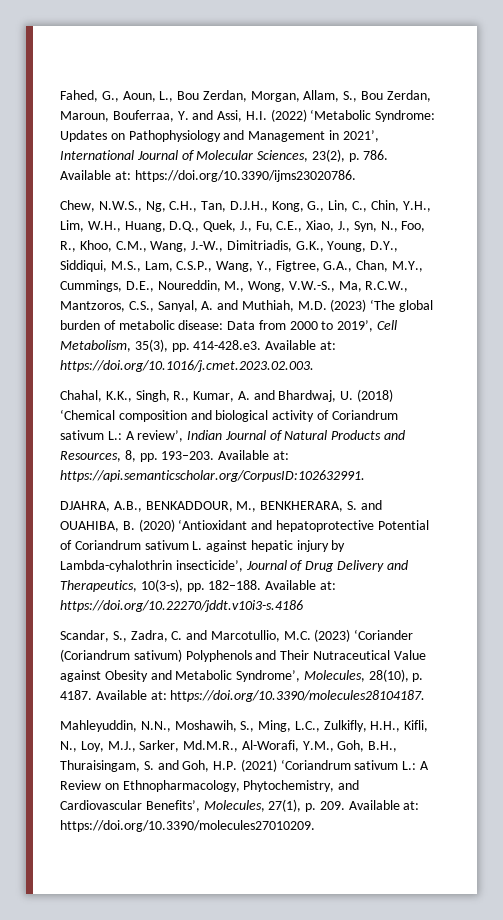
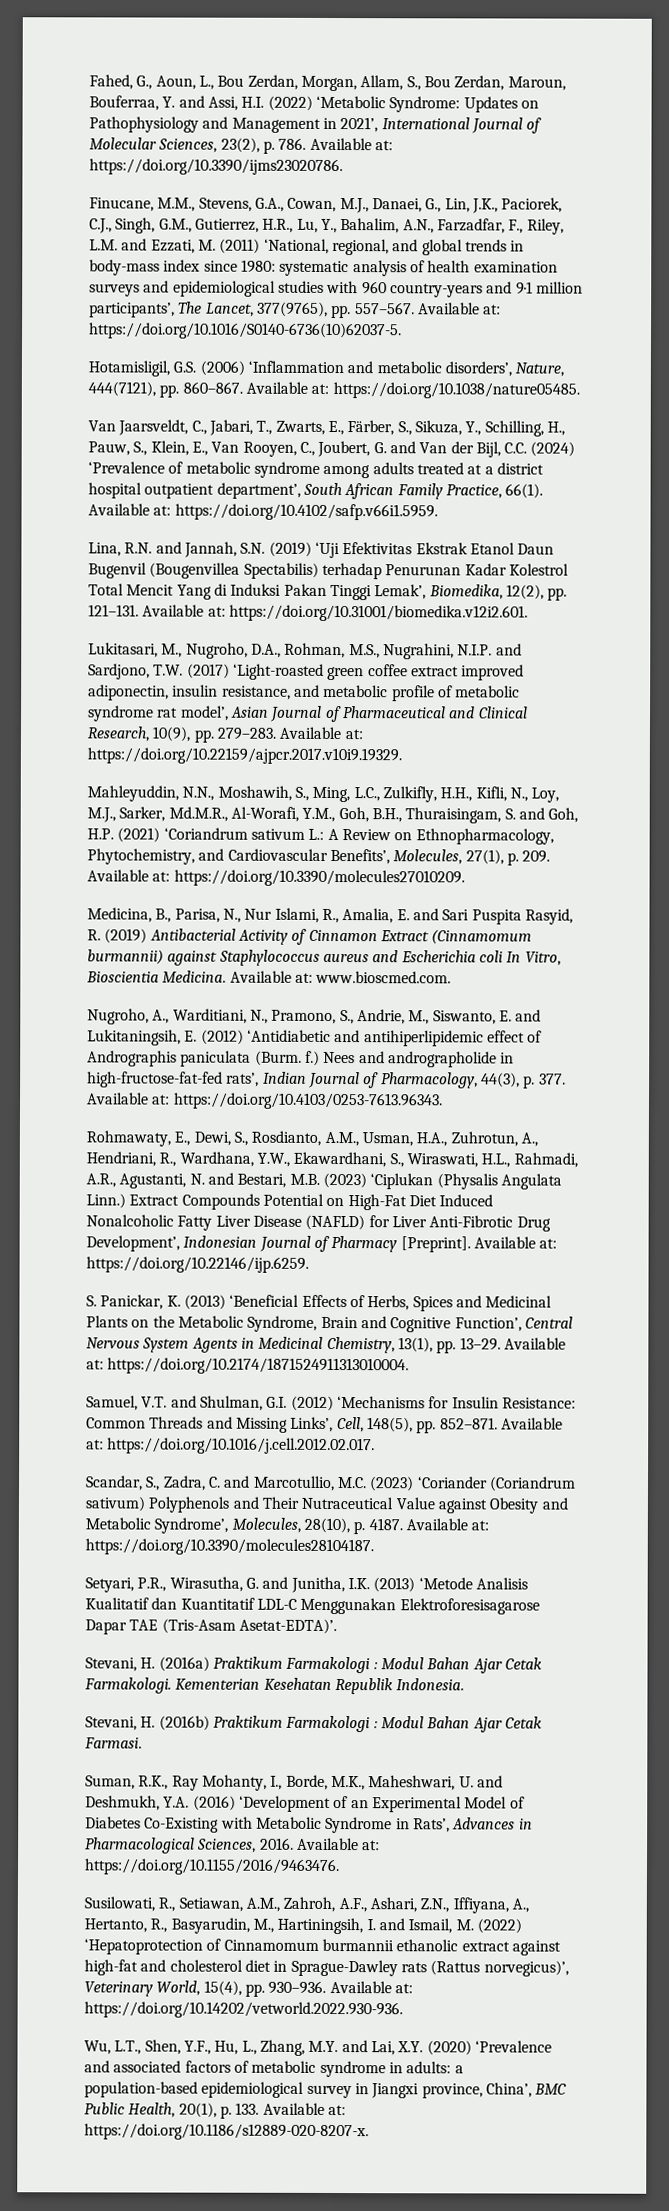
[60,200,431,212] [60,220,426,232] [60,240,399,252] [60,260,424,272] [60,280,409,292] [60,299,434,312] [60,320,398,332] [60,339,336,352] [60,360,314,372] [60,389,394,402] [60,409,398,422] [60,430,406,442] [60,450,289,462] [60,470,365,482] [60,500,382,512] [60,519,429,532] [60,540,346,552] [60,560,408,572] [60,579,336,592] [60,600,303,612] [60,629,414,642] [60,649,426,662] [60,669,424,682] [60,690,426,702] Chew, N.W.S., Ng, C.H., Tan, D.J.H., Kong, G., Lin, C., Chin, Y.H., Lim, W.H., Huang, D.Q., Quek, J., Fu, C.E., Xiao, J., Syn, N., Foo, R., Khoo, C.M., Wang, J.-W., Dimitriadis, G.K., Young, D.Y., Siddiqui, M.S., Lam, C.S.P., Wang, Y., Figtree, G.A., Chan, M.Y., Cummings, D.E., Noureddin, M., Wong, V.W.-S., Ma, R.C.W., Mantzoros, C.S., Sanyal, A. and Muthiah, M.D. (2023) ‘The global burden of metabolic disease: Data from 2000 to 2019’, Cell Metabolism, 35(3), pp. 414-428.e3. Available at: https://doi.org/10.1016/j.cmet.2023.02.003. // Chahal, K.K., Singh, R., Kumar, A. and Bhardwaj, U. (2018) ‘Chemical composition and biological activity of Coriandrum sativum L.: A review’, Indian Journal of Natural Products and Resources, 8, pp. 193–203. Available at: https://api.semanticscholar.org/CorpusID:102632991. // DJAHRA, A.B., BENKADDOUR, M., BENKHERARA, S. and OUAHIBA, B. (2020) ‘Antioxidant and hepatoprotective Potential of Coriandrum sativum L. against hepatic injury by Lambda-cyhalothrin insecticide’, Journal of Drug Delivery and Therapeutics, 10(3-s), pp. 182–188. Available at: https://doi.org/10.22270/jddt.v10i3-s.4186 // Scandar, S., Zadra, C. and Marcotullio, M.C. (2023) ‘Coriander (Coriandrum sativum) Polyphenols and Their Nutraceutical Value against Obesity and Metabolic Syndrome’, Molecules, 28(10), p. 4187. Available at: https://doi.org/10.3390/molecules28104187. -> [89,197,563,214] [89,217,564,235] [89,238,525,256] [89,259,558,277] [89,280,583,298] [89,301,502,319] [89,322,402,340] [88,360,565,377] [88,381,580,399] [88,419,565,437] [88,440,576,458] [88,461,544,479] [88,482,544,500] [88,503,438,521] [88,541,555,559] [88,562,569,580] [88,583,568,601] [88,604,528,622] [88,642,522,660] [88,663,525,681] [88,684,521,702] [88,705,528,723] [87,726,363,743] [87,747,402,765] Finucane, M.M., Stevens, G.A., Cowan, M.J., Danaei, G., Lin, J.K., Paciorek, C.J., Singh, G.M., Gutierrez, H.R., Lu, Y., Bahalim, A.N., Farzadfar, F., Riley, L.M. and Ezzati, M. (2011) ‘National, regional, and global trends in body-mass index since 1980: systematic analysis of health examination surveys and epidemiological studies with 960 country-years and 9·1 million participants’, The Lancet, 377(9765), pp. 557–567. Available at: https://doi.org/10.1016/S0140-6736(10)62037-5. // Hotamisligil, G.S. (2006) ‘Inflammation and metabolic disorders’, Nature, 444(7121), pp. 860–867. Available at: https://doi.org/10.1038/nature05485. // Van Jaarsveldt, C., Jabari, T., Zwarts, E., Färber, S., Sikuza, Y., Schilling, H., Pauw, S., Klein, E., Van Rooyen, C., Joubert, G. and Van der Bijl, C.C. (2024) ‘Prevalence of metabolic syndrome among adults treated at a district hospital outpatient department’, South African Family Practice, 66(1). Available at: https://doi.org/10.4102/safp.v66i1.5959. // Lina, R.N. and Jannah, S.N. (2019) ‘Uji Efektivitas Ekstrak Etanol Daun Bugenvil (Bougenvillea Spectabilis) terhadap Penurunan Kadar Kolestrol Total Mencit Yang di Induksi Pakan Tinggi Lemak’, Biomedika, 12(2), pp. 121–131. Available at: https://doi.org/10.31001/biomedika.v12i2.601. // Lukitasari, M., Nugroho, D.A., Rohman, M.S., Nugrahini, N.I.P. and Sardjono, T.W. (2017) ‘Light-roasted green coffee extract improved adiponectin, insulin resistance, and metabolic profile of metabolic syndrome rat model’, Asian Journal of Pharmaceutical and Clinical Research, 10(9), pp. 279–283. Available at: https://doi.org/10.22159/ajpcr.2017.v10i9.19329.
(315, 826) none -> [87,907,573,925] [87,928,533,945] [87,949,561,966] [86,970,452,984] [87,1008,542,1025] [87,1029,543,1047] [87,1050,515,1068] [87,1071,566,1089] [87,1092,443,1110] [86,1130,538,1147] [86,1151,578,1168] [86,1172,562,1190] [86,1193,494,1211] [86,1214,551,1232] [86,1235,558,1253] [86,1256,309,1273] [86,1294,553,1312] [86,1315,573,1333] [86,1336,566,1354] [86,1357,410,1375] [86,1395,576,1411] [86,1416,563,1434] [86,1437,376,1455] [85,1475,576,1492] [85,1496,568,1514] [85,1517,490,1535] [85,1538,374,1556] [85,1576,528,1594] [85,1597,540,1615] [85,1618,337,1635] [85,1656,542,1674] [84,1677,465,1695] [85,1715,542,1733] [84,1737,142,1749] [85,1774,503,1791] [85,1795,525,1813] [85,1816,533,1834] [85,1837,381,1854] [84,1858,340,1876] [84,1896,529,1914] [84,1917,522,1935] [84,1938,561,1956] [84,1959,569,1977] [84,1980,413,1997] [84,2001,403,2019] [84,2039,552,2056] [84,2060,464,2078] [84,2081,568,2099] [84,2102,346,2119] [84,2123,369,2141] // Medicina, B., Parisa, N., Nur Islami, R., Amalia, E. and Sari Puspita Rasyid, R. (2019) Antibacterial Activity of Cinnamon Extract (Cinnamomum burmannii) against Staphylococcus aureus and Escherichia coli In Vitro, Bioscientia Medicina. Available at: www.bioscmed.com. // Nugroho, A., Warditiani, N., Pramono, S., Andrie, M., Siswanto, E. and Lukitaningsih, E. (2012) ‘Antidiabetic and antihiperlipidemic effect of Andrographis paniculata (Burm. f.) Nees and andrographolide in high-fructose-fat-fed rats’, Indian Journal of Pharmacology, 44(3), p. 377. Available at: https://doi.org/10.4103/0253-7613.96343. // Rohmawaty, E., Dewi, S., Rosdianto, A.M., Usman, H.A., Zuhrotun, A., Hendriani, R., Wardhana, Y.W., Ekawardhani, S., Wiraswati, H.L., Rahmadi, A.R., Agustanti, N. and Bestari, M.B. (2023) ‘Ciplukan (Physalis Angulata Linn.) Extract Compounds Potential on High-Fat Diet Induced Nonalcoholic Fatty Liver Disease (NAFLD) for Liver Anti-Fibrotic Drug Development’, Indonesian Journal of Pharmacy [Preprint]. Available at: https://doi.org/10.22146/ijp.6259. // S. Panickar, K. (2013) ‘Beneficial Effects of Herbs, Spices and Medicinal Plants on the Metabolic Syndrome, Brain and Cognitive Function’, Central Nervous System Agents in Medicinal Chemistry, 13(1), pp. 13–29. Available at: https://doi.org/10.2174/1871524911313010004. // Samuel, V.T. and Shulman, G.I. (2012) ‘Mechanisms for Insulin Resistance: Common Threads and Missing Links’, Cell, 148(5), pp. 852–871. Available at: https://doi.org/10.1016/j.cell.2012.02.017. // Scandar, S., Zadra, C. and Marcotullio, M.C. (2023) ‘Coriander (Coriandrum sativum) Polyphenols and Their Nutraceutical Value against Obesity and Metabolic Syndrome’, Molecules, 28(10), p. 4187. Available at: https://doi.org/10.3390/molecules28104187. // Setyari, P.R., Wirasutha, G. and Junitha, I.K. (2013) ‘Metode Analisis Kualitatif dan Kuantitatif LDL-C Menggunakan Elektroforesisagarose Dapar TAE (Tris-Asam Asetat-EDTA)’. // Stevani, H. (2016a) Praktikum Farmakologi : Modul Bahan Ajar Cetak Farmakologi. Kementerian Kesehatan Republik Indonesia. // Stevani, H. (2016b) Praktikum Farmakologi : Modul Bahan Ajar Cetak Farmasi. // Suman, R.K., Ray Mohanty, I., Borde, M.K., Maheshwari, U. and Deshmukh, Y.A. (2016) ‘Development of an Experimental Model of Diabetes Co-Existing with Metabolic Syndrome in Rats’, Advances in Pharmacological Sciences, 2016. Available at: https://doi.org/10.1155/2016/9463476. // Susilowati, R., Setiawan, A.M., Zahroh, A.F., Ashari, Z.N., Iffiyana, A., Hertanto, R., Basyarudin, M., Hartiningsih, I. and Ismail, M. (2022) ‘Hepatoprotection of Cinnamomum burmannii ethanolic extract against high-fat and cholesterol diet in Sprague-Dawley rats (Rattus norvegicus)’, Veterinary World, 15(4), pp. 930–936. Available at: https://doi.org/10.14202/vetworld.2022.930-936. // Wu, L.T., Shen, Y.F., Hu, L., Zhang, M.Y. and Lai, X.Y. (2020) ‘Prevalence and associated factors of metabolic syndrome in adults: a population-based epidemiological survey in Jiangxi province, China’, BMC Public Health, 20(1), p. 133. Available at: https://doi.org/10.1186/s12889-020-8207-x.

